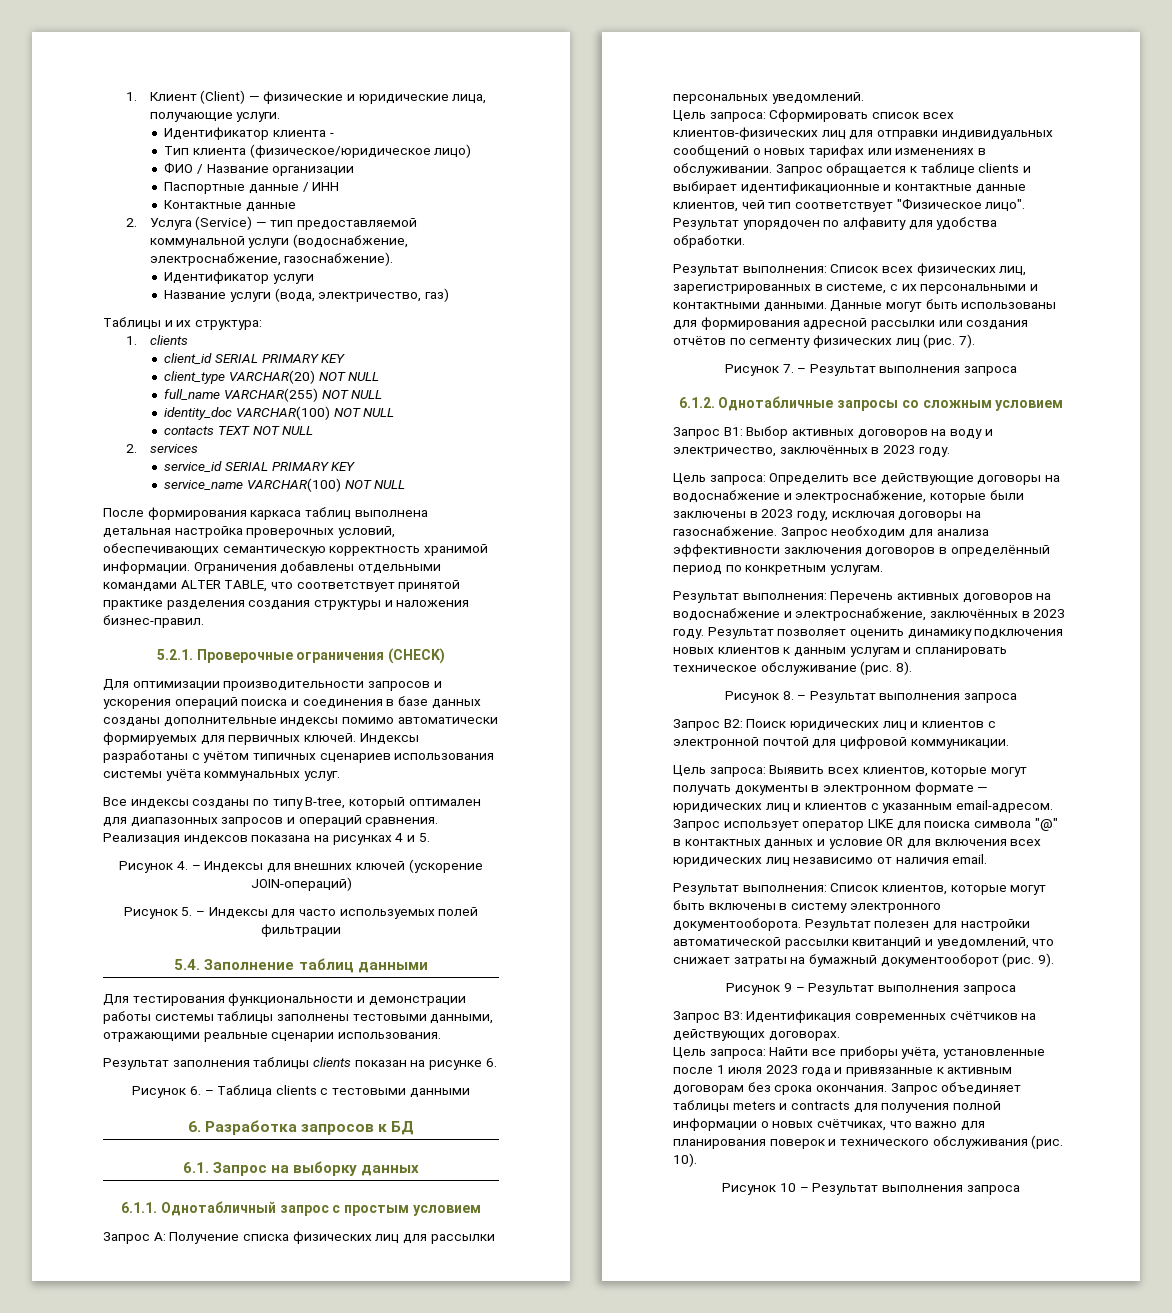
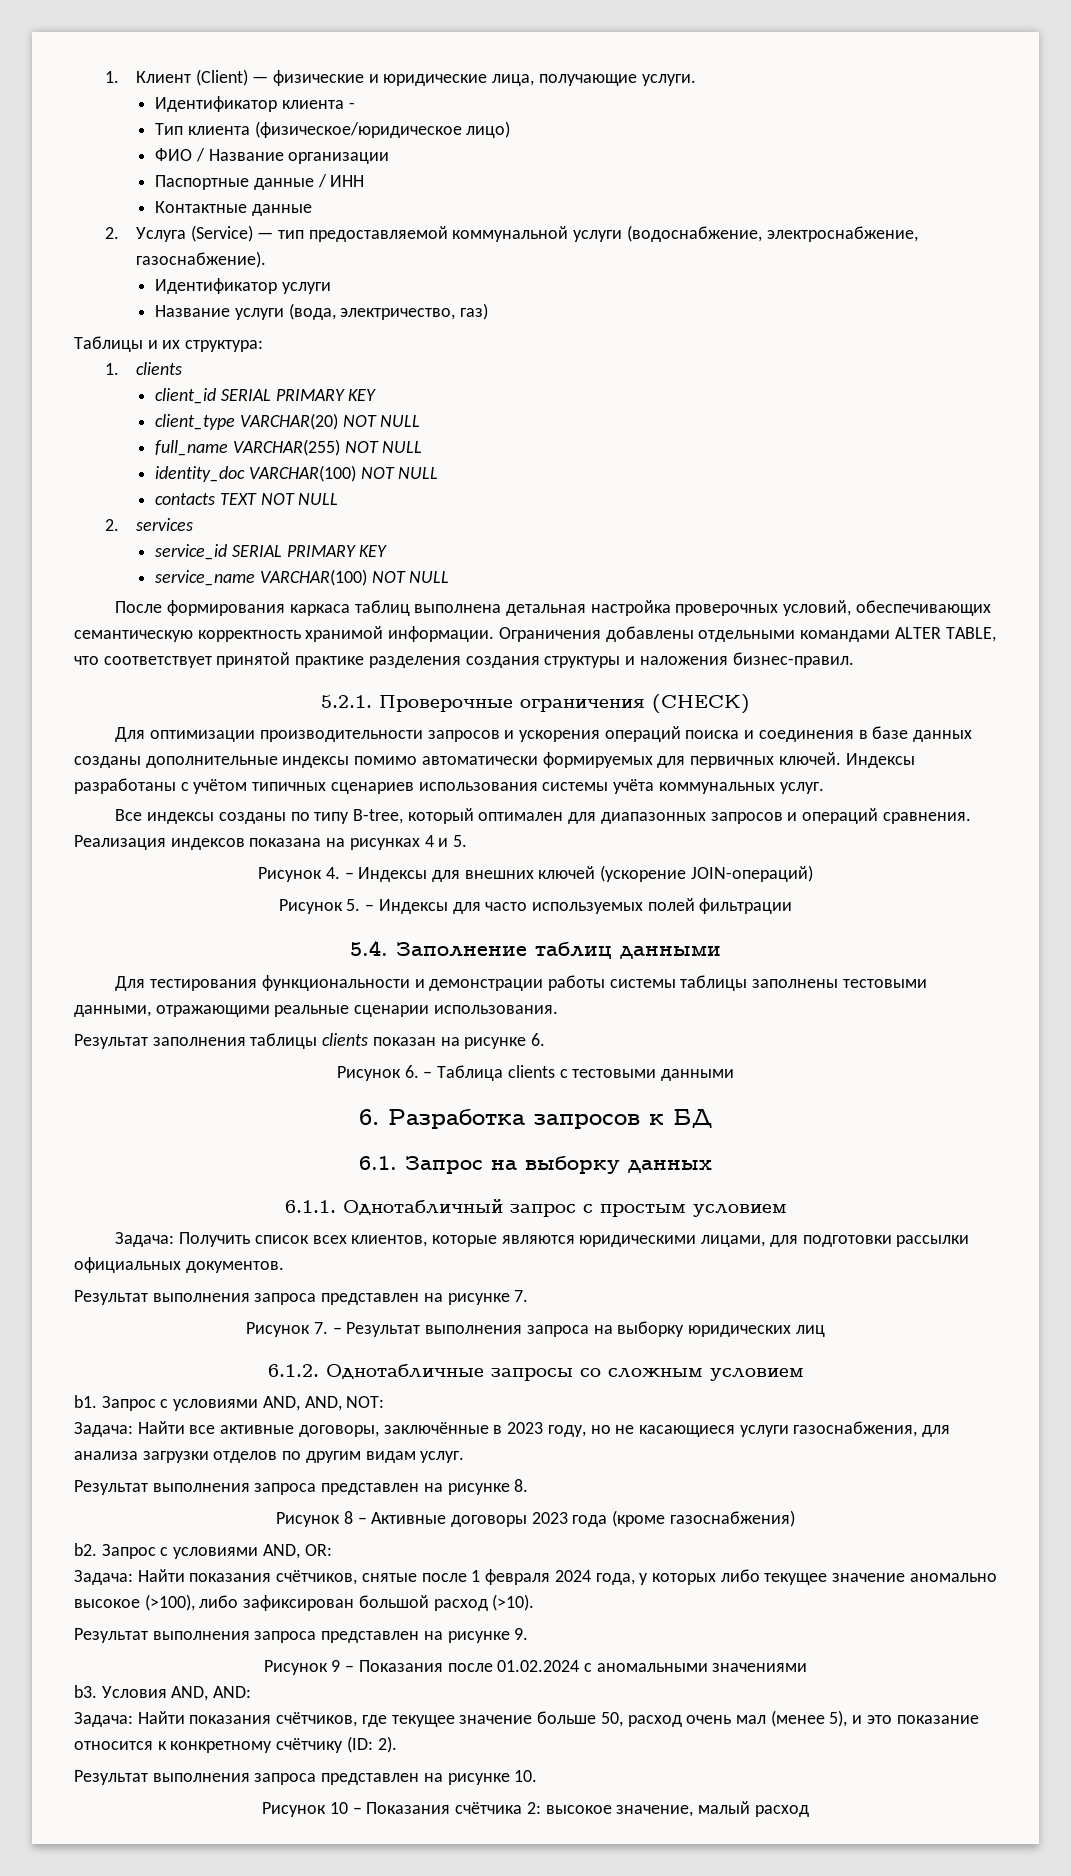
[103,1231,495,1244] [673,92,864,104] [673,109,954,122] [673,127,1053,140] [673,145,986,158] [673,163,1031,176] [673,181,1026,194] [673,199,1026,212] [673,217,998,230] [673,235,745,248] [673,263,1027,276] [673,284,1038,294] [673,299,1057,312] [673,317,1029,330] [673,334,975,348] Запрос A: Получение списка физических лиц для рассылки персональных уведомлений. // Цель запроса: Сформировать список всех клиентов-физических лиц для отправки индивидуальных сообщений о новых тарифах или изменениях в обслуживании. Запрос обращается к таблице clients и выбирает идентификационные и контактные данные клиентов, чей тип соответствует "Физическое лицо". Результат упорядочен по алфавиту для удобства обработки. // Результат выполнения: Список всех физических лиц, зарегистрированных в системе, с их персональными и контактными данными. Данные могут быть использованы для формирования адресной рассылки или создания отчётов по сегменту физических лиц (рис. 7). -> [115,1232,970,1247] [74,1257,284,1273] [74,1290,529,1305] Задача: Получить список всех клиентов, которые являются юридическими лицами, для подготовки рассылки официальных документов. // Результат выполнения запроса представлен на рисунке 7.
(1018, 371) none -> [593,1321,825,1337] на выборку юридических лиц
[673,426,993,439] [673,445,950,457] [673,473,1060,485] [673,490,1024,503] [673,509,981,521] [673,526,989,539] [673,544,1050,557] [673,565,883,575] [673,591,1052,603] [673,608,1066,621] [673,627,1064,639] [673,647,1007,657] [673,661,912,675] [724,691,1018,703] [673,719,996,731] [673,736,1009,749] [673,765,1027,777] [673,782,989,795] [673,800,1053,813] [673,818,1058,831] [673,837,1042,849] [673,854,988,867] [673,883,1047,895] [673,900,941,913] [673,918,1030,931] [673,937,1055,949] [673,953,1054,967] [726,983,1016,995] [673,1010,1037,1023] [673,1029,840,1041] [673,1046,1045,1059] [673,1065,1013,1077] [673,1082,1022,1095] [673,1100,1001,1113] [673,1118,985,1131] [673,1135,1064,1149] [673,1153,697,1167] [722,1183,1020,1195] Запрос B1: Выбор активных договоров на воду и электричество, заключённых в 2023 году. // Цель запроса: Определить все действующие договоры на водоснабжение и электроснабжение, которые были заключены в 2023 году, исключая договоры на газоснабжение. Запрос необходим для анализа эффективности заключения договоров в определённый период по конкретным услугам. // Результат выполнения: Перечень активных договоров на водоснабжение и электроснабжение, заключённых в 2023 году. Результат позволяет оценить динамику подключения новых клиентов к данным услугам и спланировать техническое обслуживание (рис. 8). // Рисунок 8. – Результат выполнения запроса // Запрос B2: Поиск юридических лиц и клиентов с электронной почтой для цифровой коммуникации. // Цель запроса: Выявить всех клиентов, которые могут получать документы в электронном формате — юридических лиц и клиентов с указанным email-адресом. Запрос использует оператор LIKE для поиска символа "@" в контактных данных и условие OR для включения всех юридических лиц независимо от наличия email. // Результат выполнения: Список клиентов, которые могут быть включены в систему электронного документооборота. Результат полезен для настройки автоматической рассылки квитанций и уведомлений, что снижает затраты на бумажный документооборот (рис. 9). // Рисунок 9 – Результат выполнения запроса // Запрос B3: Идентификация современных счётчиков на действующих договорах. // Цель запроса: Найти все приборы учёта, установленные после 1 июля 2023 года и привязанные к активным договорам без срока окончания. Запрос объединяет таблицы meters и contracts для получения полной информации о новых счётчиках, что важно для планирования поверок и технического обслуживания (рис. 10). // Рисунок 10 – Результат выполнения запроса -> [74,1395,385,1411] [74,1421,951,1437] [74,1451,465,1463] [74,1479,529,1495] [276,1510,795,1527] [74,1543,332,1559] [74,1569,997,1585] [74,1594,535,1611] [74,1628,529,1643] [263,1660,808,1675] [74,1685,252,1701] [74,1710,979,1727] [74,1736,397,1753] [74,1770,538,1785] [262,1801,809,1817] b1. Запрос с условиями AND, AND, NOT: // Задача: Найти все активные договоры, заключённые в 2023 году, но не касающиеся услуги газоснабжения, для анализа загрузки отделов по другим видам услуг. // Результат выполнения запроса представлен на рисунке 8. // Рисунок 8 – Активные договоры 2023 года (кроме газоснабжения) // b2. Запрос с условиями AND, OR: // Задача: Найти показания счётчиков, снятые после 1 февраля 2024 года, у которых либо текущее значение аномально высокое (>100), либо зафиксирован большой расход (>10). // Результат выполнения запроса представлен на рисунке 9. // Рисунок 9 – Показания после 01.02.2024 с аномальными значениями // b3. Условия AND, AND: // Задача: Найти показания счётчиков, где текущее значение больше 50, расход очень мал (менее 5), и это показание относится к конкретному счётчику (ID: 2). // Результат выполнения запроса представлен на рисунке 10. // Рисунок 10 – Показания счётчика 2: высокое значение, малый расход

